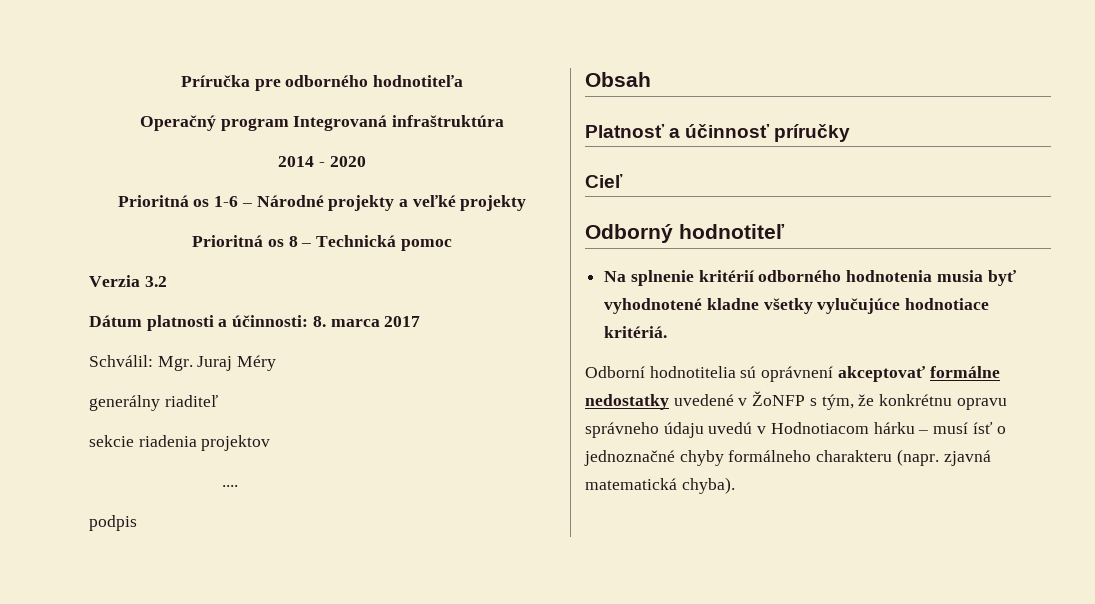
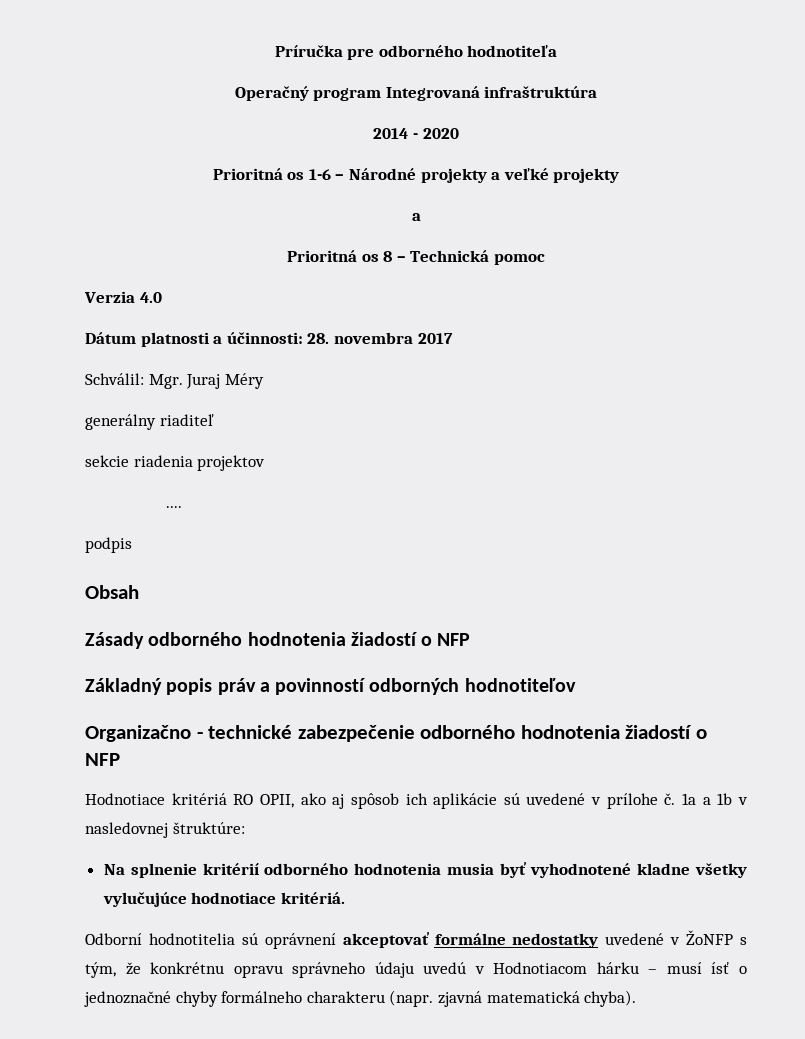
(527, 203) none -> [411,213,421,221] // a
[144,276,167,287] 3.2 -> [139,292,162,303] 4.0
[312,316,380,327] 8. marca -> [307,332,413,344] 28. novembra
[585,124,851,142] [585,174,623,188] [585,224,785,243] Platnosť a účinnosť príručky // Cieľ // Odborný hodnotiteľ -> [85,632,471,649] [85,678,576,695] [85,725,707,742] [85,753,120,766] [85,793,748,809] [85,822,245,838] Zásady odborného hodnotenia žiadostí o NFP // Základný popis práv a povinností odborných hodnotiteľov // Organizačno - technické zabezpečenie odborného hodnotenia žiadostí o NFP // Hodnotiace kritériá RO OPII, ako aj spôsob ich aplikácie sú uvedené v prílohe č. 1a a 1b v nasledovnej štruktúre:

